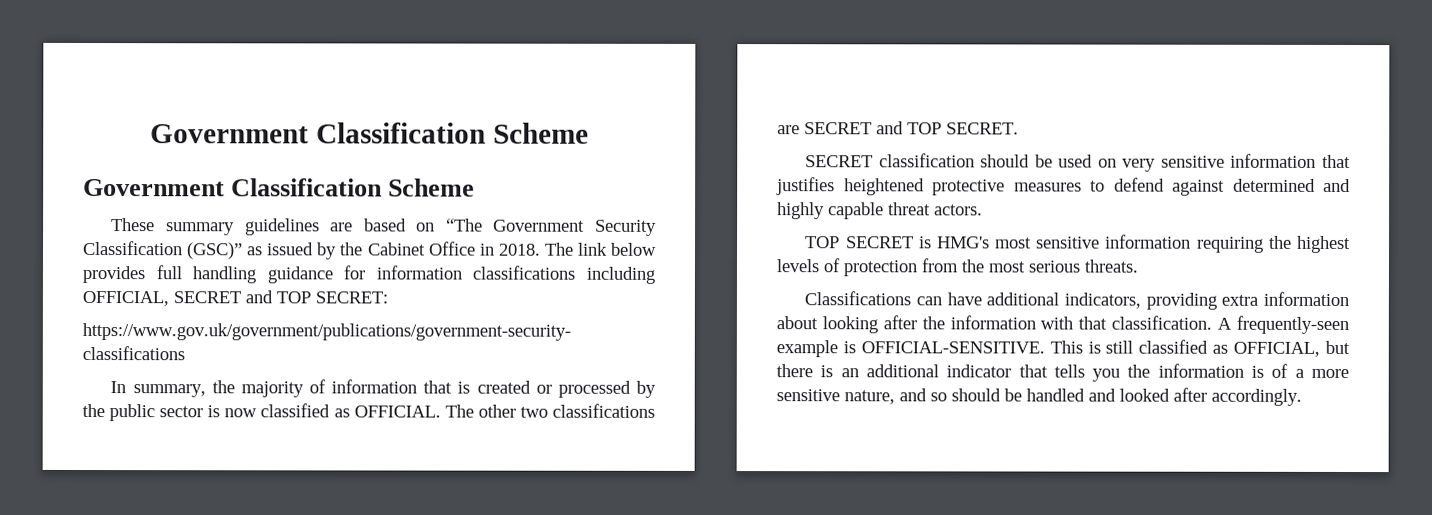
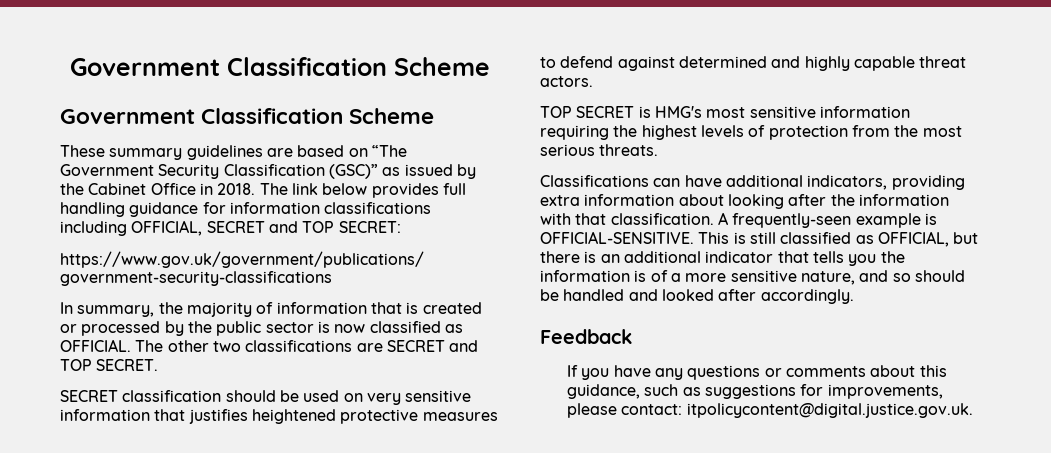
(1302, 397) none -> [540,329,632,344] [567,365,947,380] [567,384,943,399] [567,403,973,418] // Feedback // If you have any questions or comments about this guidance, such as suggestions for improvements, please contact: itpolicycontent@digital.justice.gov.uk.

